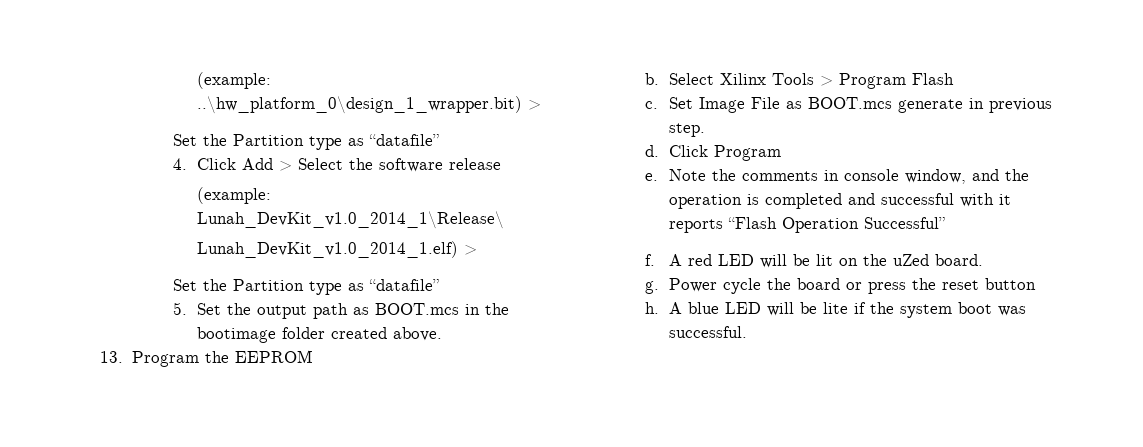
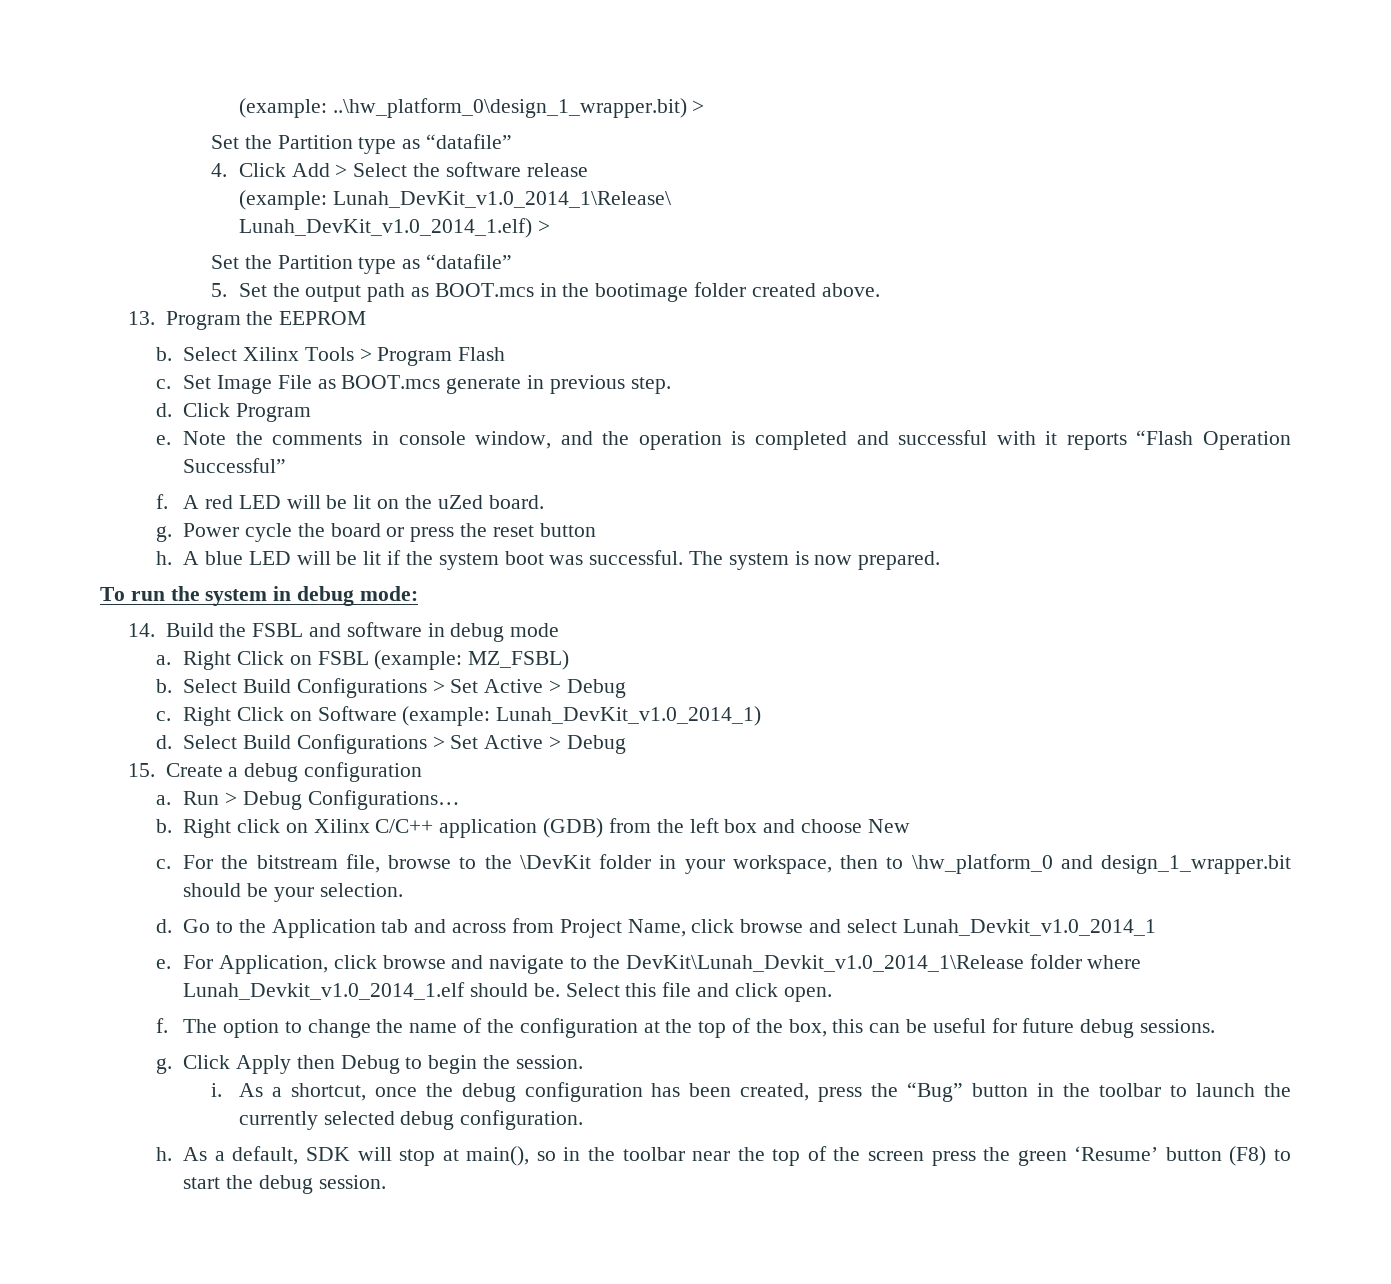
[822,302,848,314] lite -> [363,551,382,565] lit
(747, 332) none -> [688,551,941,570] [100,586,418,606] [127,622,560,642] [155,650,570,670] [155,678,626,698] [155,706,762,726] [155,734,626,754] [127,762,422,782] [155,790,460,810] [155,818,910,838] [155,854,1291,874] [183,883,403,902] [155,918,1156,938] [155,954,1142,974] [183,982,832,1002] [155,1018,1215,1038] [155,1055,583,1074] [211,1082,1291,1102] [238,1110,584,1130] [155,1146,1292,1166] [183,1175,386,1194] The system is now prepared. // To run the system in debug mode: // 14. Build the FSBL and software in debug mode // a. Right Click on FSBL (example: MZ_FSBL) // b. Select Build Configurations > Set Active > Debug // c. Right Click on Software (example: Lunah_DevKit_v1.0_2014_1) // d. Select Build Configurations > Set Active > Debug // 15. Create a debug configuration // a. Run > Debug Configurations… // b. Right click on Xilinx C/C++ application (GDB) from the left box and choose New // c. For the bitstream file, browse to the \DevKit folder in your workspace, then to \hw_platform_0 and design_1_wrapper.bit should be your selection. // d. Go to the Application tab and across from Project Name, click browse and select Lunah_Devkit_v1.0_2014_1 // e. For Application, click browse and navigate to the DevKit\Lunah_Devkit_v1.0_2014_1\Release folder where Lunah_Devkit_v1.0_2014_1.elf should be. Select this file and click open. // f. The option to change the name of the configuration at the top of the box, this can be useful for future debug sessions. // g. Click Apply then Debug to begin the session. // i. As a shortcut, once the debug configuration has been created, press the “Bug” button in the toolbar to launch the currently selected debug configuration. // h. As a default, SDK will stop at main(), so in the toolbar near the top of the screen press the green ‘Resume’ button (F8) to start the debug session.

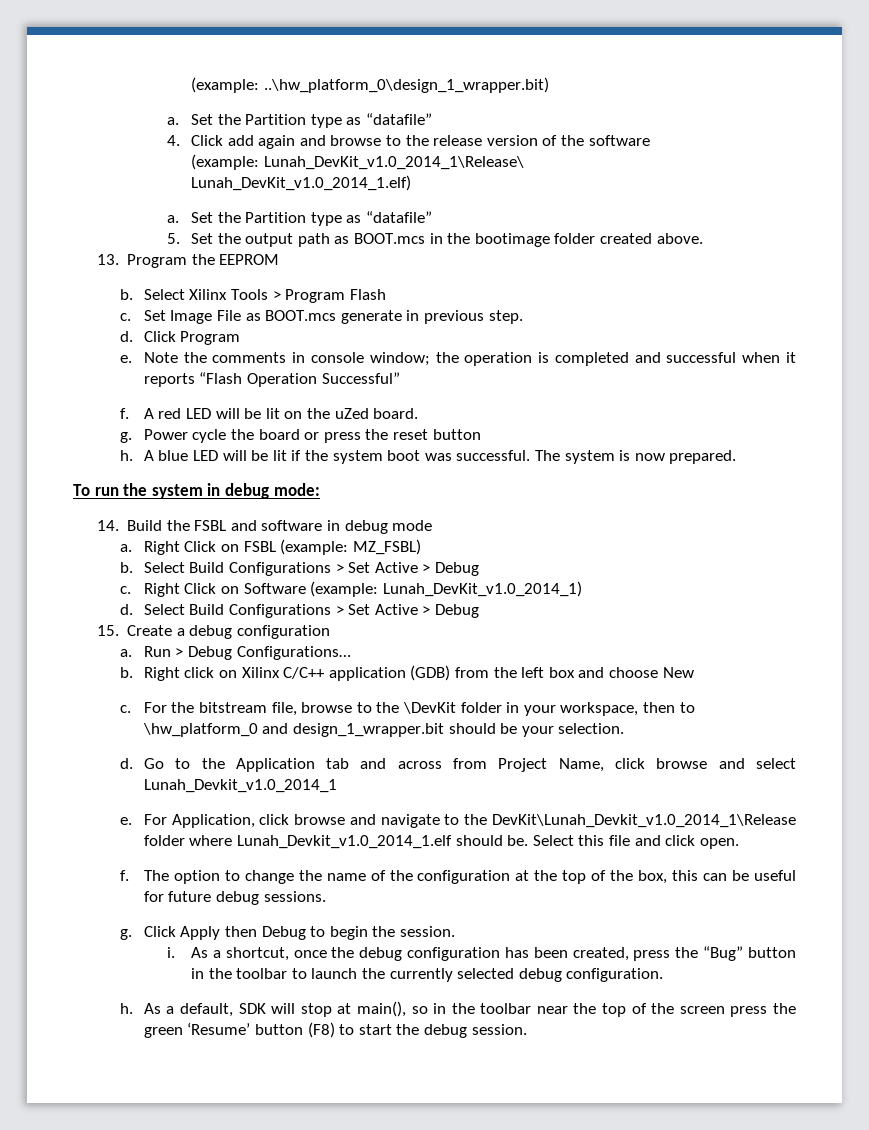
[692,100,705,113] > // -> [167,117,180,125] // a.
[291,163,408,177] Add > Select -> [227,135,558,149] add again and browse to the release version of
[526,163,588,177] release -> (650, 140) none
[537,220,550,233] > // -> [167,215,180,223] // a.
[475,431,593,449] window, and -> [369,352,430,366] window;
[996,431,1036,445] with -> [742,352,781,363] when

